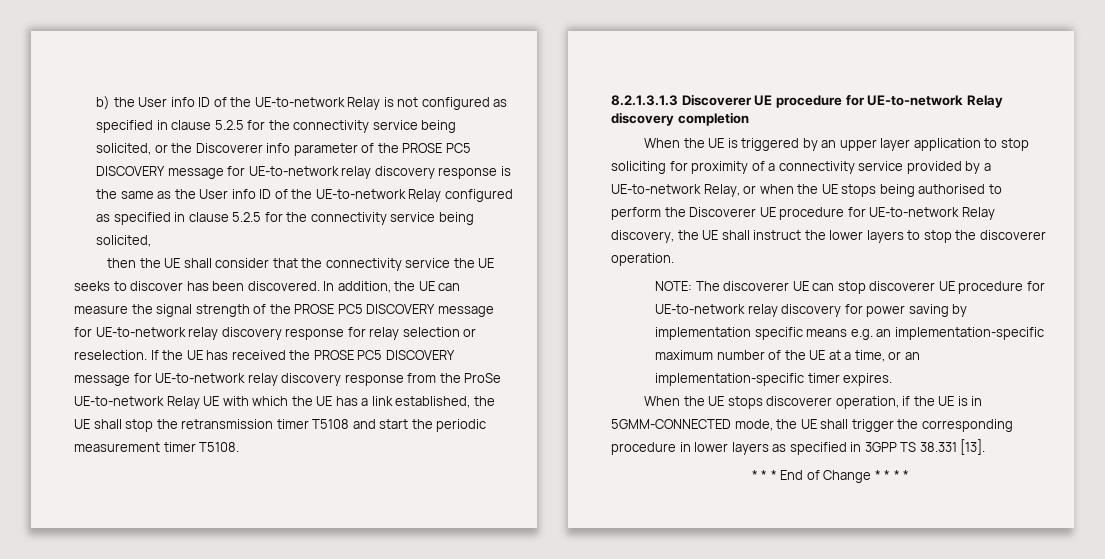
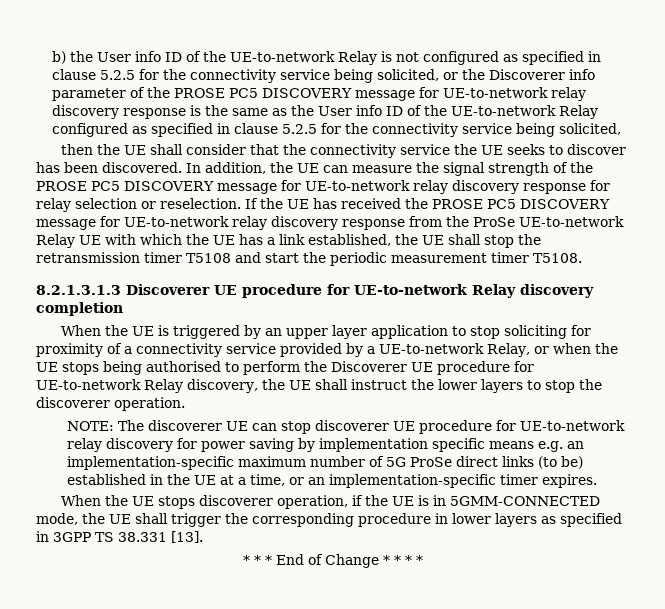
(782, 355) none -> [386,456,584,469] [67,474,164,485] 5G ProSe direct links (to be) established in

